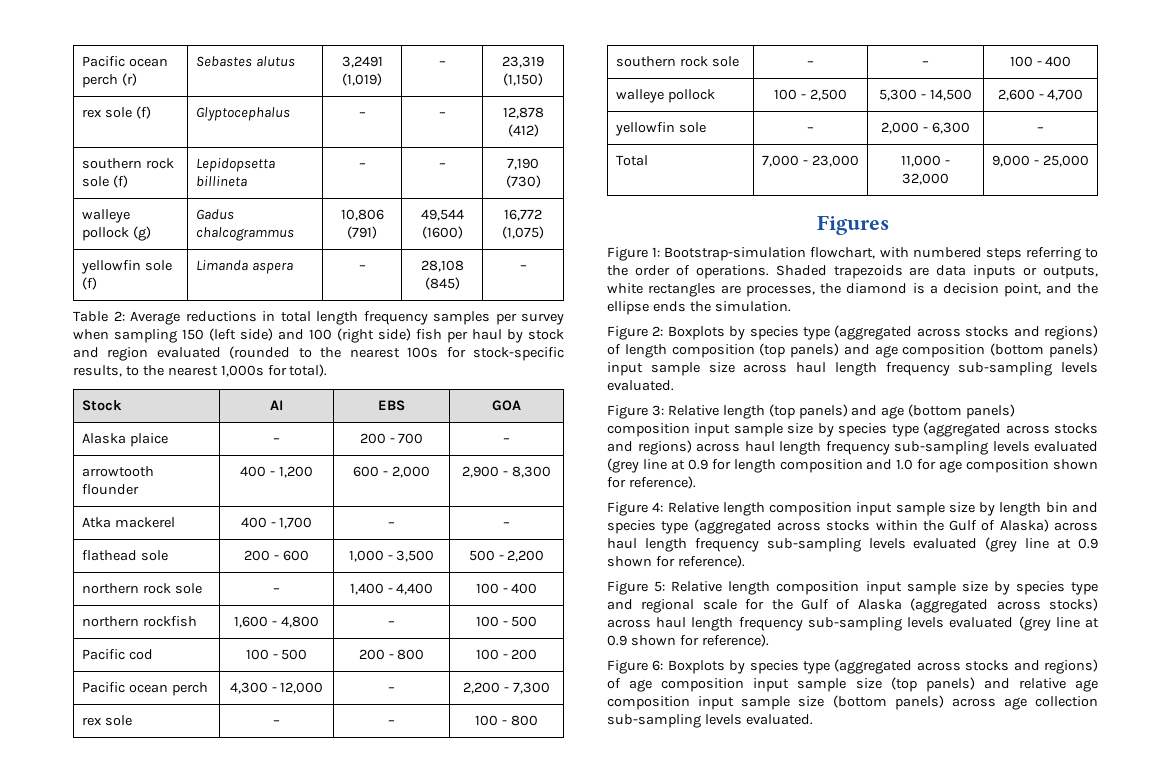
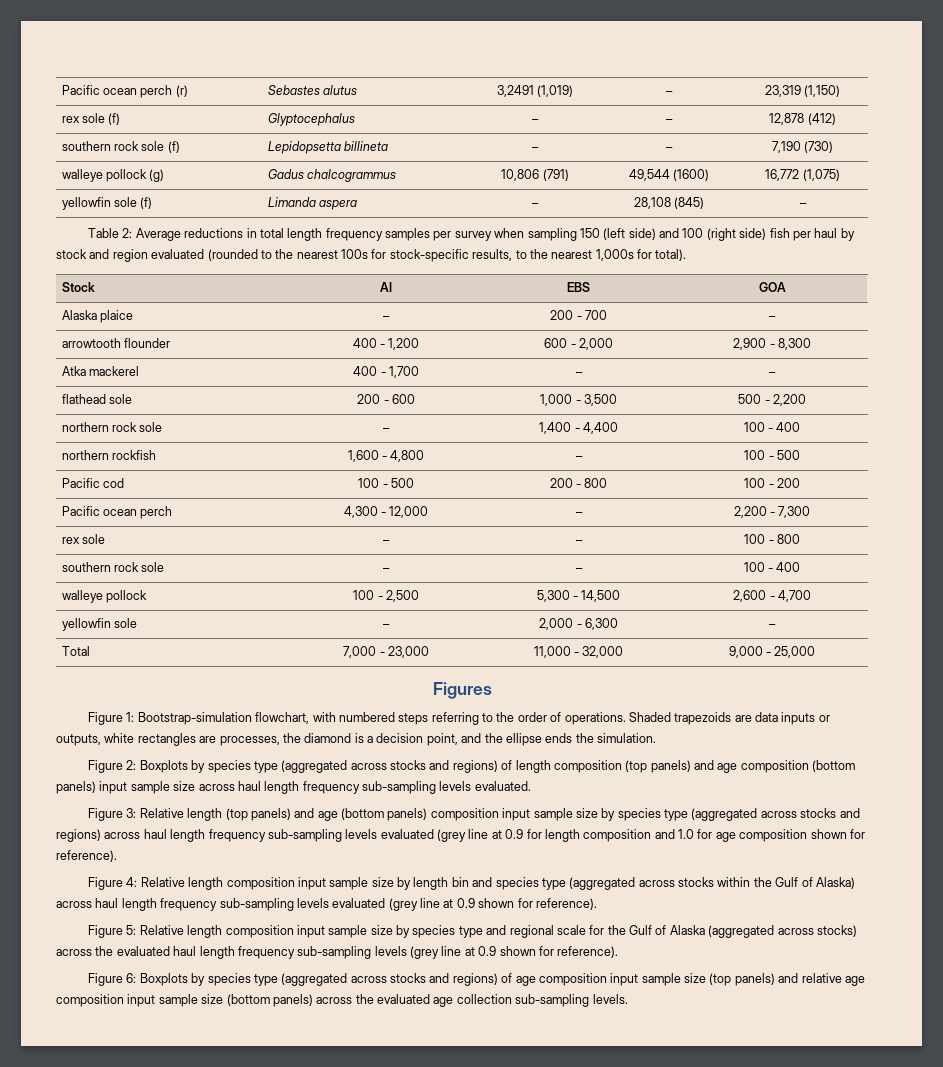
[656,617,1014,631] haul length frequency sub-sampling levels evaluated -> [95,946,407,959] the evaluated haul length frequency sub-sampling levels
(996, 702) none -> [355,994,430,1004] the evaluated
[704,714,813,725] levels evaluated. -> [592,994,628,1004] levels.

